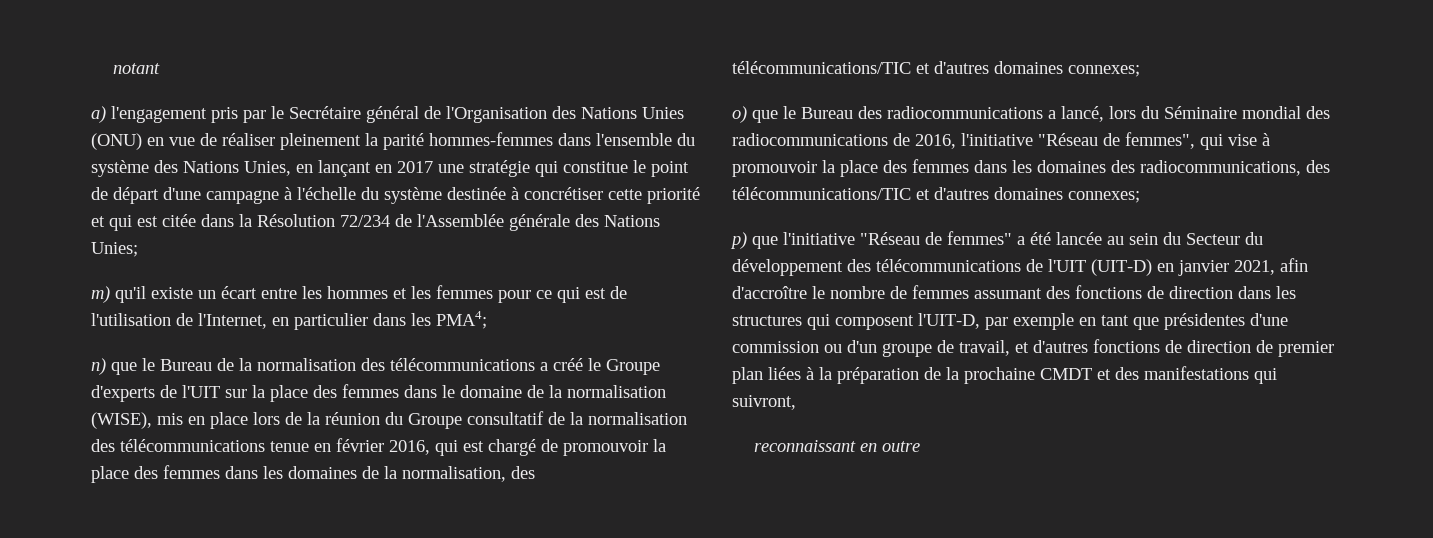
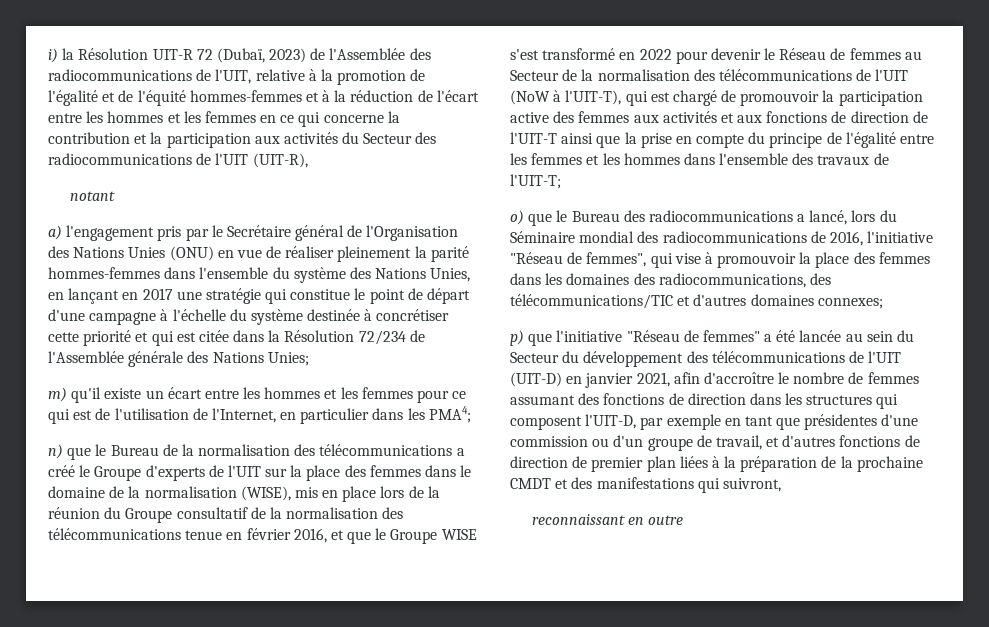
(112, 68) none -> [48,48,431,63] [48,69,426,85] [48,90,479,106] [48,111,400,127] [48,132,437,148] [48,153,308,168] i) la Résolution UIT-R 72 (Dubaï, 2023) de l'Assemblée des radiocommunications de l'UIT, relative à la promotion de l'égalité et de l'équité hommes-femmes et à la réduction de l'écart entre les hommes et les femmes en ce qui concerne la contribution et la participation aux activités du Secteur des radiocommunications de l'UIT (UIT-R), //
(430, 447) none -> [330,528,477,544] [510,48,922,64] [510,69,909,81] [510,90,622,105] et que le Groupe WISE s'est transformé en 2022 pour devenir le Réseau de femmes au Secteur de la normalisation des télécommunications de l'UIT (NoW à l'UIT-T),
[91,465,535,483] [732,61,1140,77] place des femmes dans les domaines de la normalisation, des télécommunications/TIC et d'autres domaines connexes; -> [838,91,923,106] [510,111,928,123] [510,132,935,148] [510,153,889,165] [510,174,561,189] participation active des femmes aux activités et aux fonctions de direction de l'UIT-T ainsi que la prise en compte du principe de l'égalité entre les femmes et les hommes dans l'ensemble des travaux de l'UIT-T;

